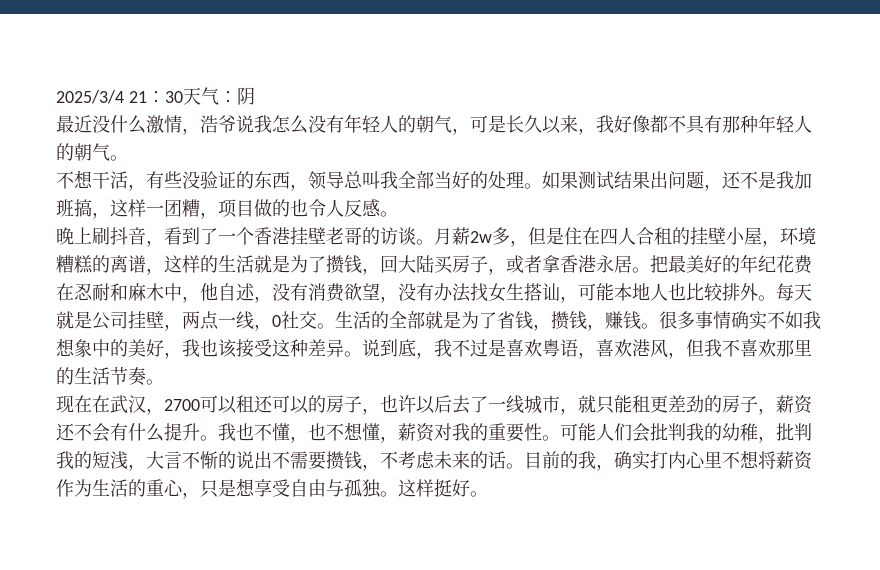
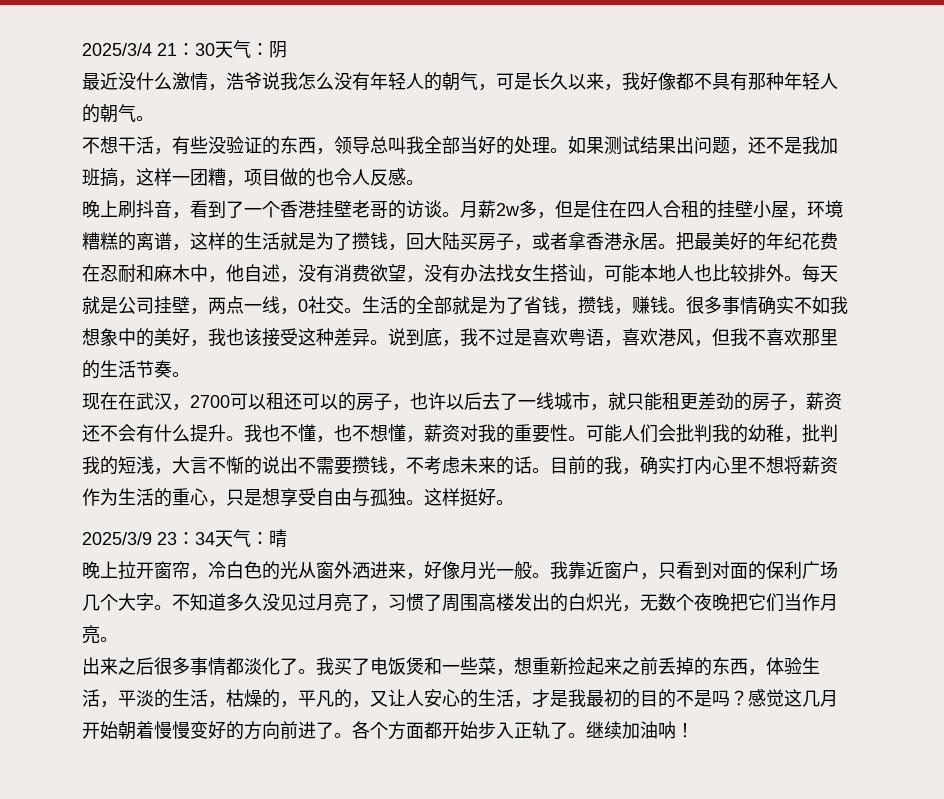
(488, 494) none -> [82,529,287,547] [82,561,838,580] [82,593,838,612] [82,625,118,644] [82,657,820,676] [82,689,838,708] [82,721,694,740] // 2025/3/9 23：34天气：晴 // 晚上拉开窗帘，冷白色的光从窗外洒进来，好像月光一般。我靠近窗户，只看到对面的保利广场几个大字。不知道多久没见过月亮了，习惯了周围高楼发出的白炽光，无数个夜晚把它们当作月亮。 // 出来之后很多事情都淡化了。我买了电饭煲和一些菜，想重新捡起来之前丢掉的东西，体验生活，平淡的生活，枯燥的，平凡的，又让人安心的生活，才是我最初的目的不是吗？感觉这几月开始朝着慢慢变好的方向前进了。各个方面都开始步入正轨了。继续加油呐！

